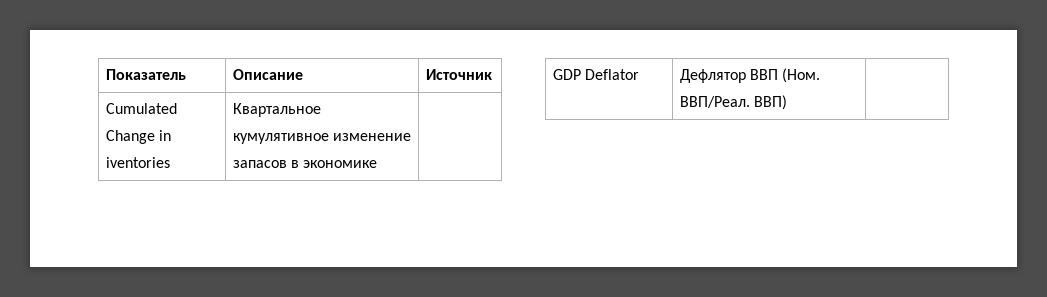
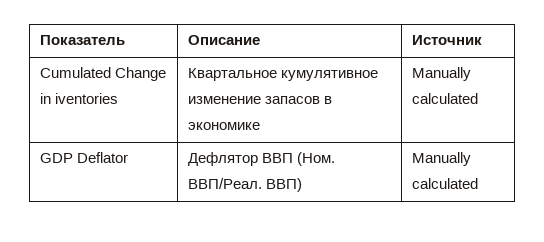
(378, 164) none -> [412,67,472,81] [412,93,479,104] Manually calculated
(788, 102) none -> [412,152,472,166] [412,178,479,189] Manually calculated

